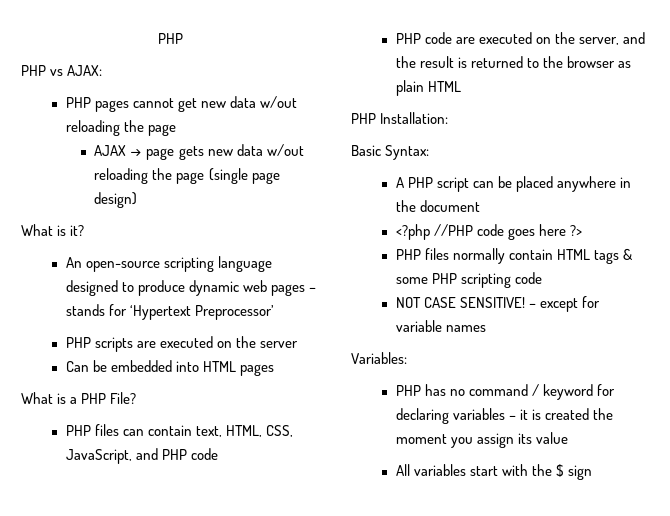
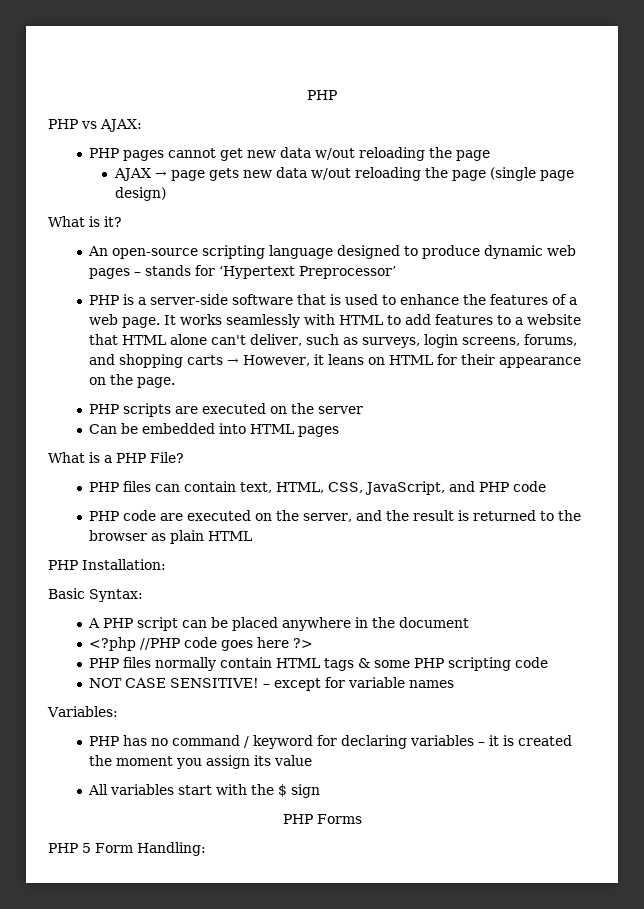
(275, 312) none -> [88,294,577,305] [88,314,581,328] [88,334,577,348] [88,354,581,368] [88,374,175,388] // PHP is a server-side software that is used to enhance the features of a web page. It works seamlessly with HTML to add features to a website that HTML alone can't deliver, such as surveys, login screens, forums, and shopping carts → However, it leans on HTML for their appearance on the page.
(593, 472) none -> [282,814,362,824] [48,842,206,856] // PHP Forms // PHP 5 Form Handling:

